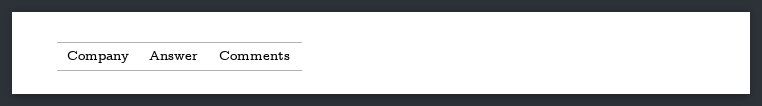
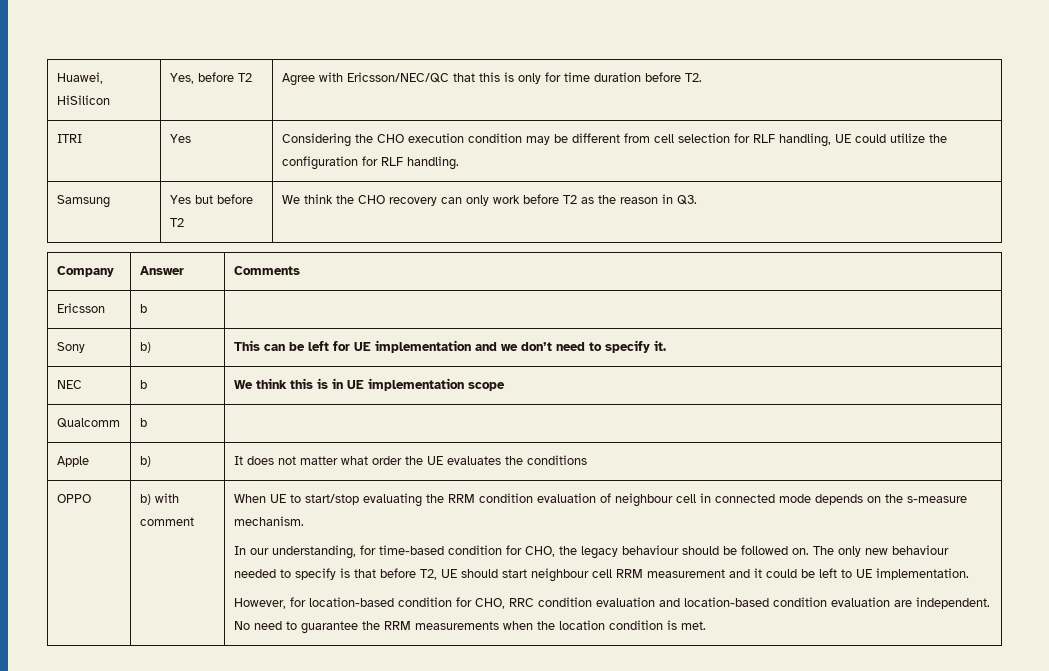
[66,51,129,63] [148,51,198,60] [218,51,290,60] Company | Answer | Comments -> [56,72,103,84] [56,95,110,105] [169,72,252,84] [281,72,702,86] [56,134,82,143] [169,134,191,143] [281,133,947,147] [281,156,459,170] [56,195,110,208] [169,194,253,204] [169,218,184,227] [281,194,697,206] [56,266,114,277] [139,266,184,275] [233,266,300,275] [56,303,105,313] [139,304,147,313] [56,342,85,353] [139,342,151,353] [233,340,666,353] [56,380,82,389] [139,380,147,389] [233,378,505,391] [56,418,120,428] [139,418,147,427] [56,456,89,467] [139,456,151,467] [233,455,587,465] [56,494,91,503] [139,493,179,505] [139,517,194,526] [233,493,967,507] [233,516,304,526] [233,545,949,559] [233,568,969,582] [233,597,990,609] [233,620,706,634] Huawei, HiSilicon | Yes, before T2 | Agree with Ericsson/NEC/QC that this is only for time duration before T2. // ITRI | Yes | Considering the CHO execution condition may be different from cell selection for RLF handling, UE could utilize the configuration for RLF handling. // Samsung | Yes but before T2 | We think the CHO recovery can only work before T2 as the reason in Q3. // Company | Answer | Comments // Ericsson | b | // Sony | b) | This can be left for UE implementation and we don’t need to specify it. // NEC | b | We think this is in UE implementation scope // Qualcomm | b | // Apple | b) | It does not matter what order the UE evaluates the conditions // OPPO | b) with comment | When UE to start/stop evaluating the RRM condition evaluation of neighbour cell in connected mode depends on the s-measure mechanism. // In our understanding, for time-based condition for CHO, the legacy behaviour should be followed on. The only new behaviour needed to specify is that before T2, UE should start neighbour cell RRM measurement and it could be left to UE implementation. // However, for location-based condition for CHO, RRC condition evaluation and location-based condition evaluation are independent. No need to guarantee the RRM measurements when the location condition is met.

